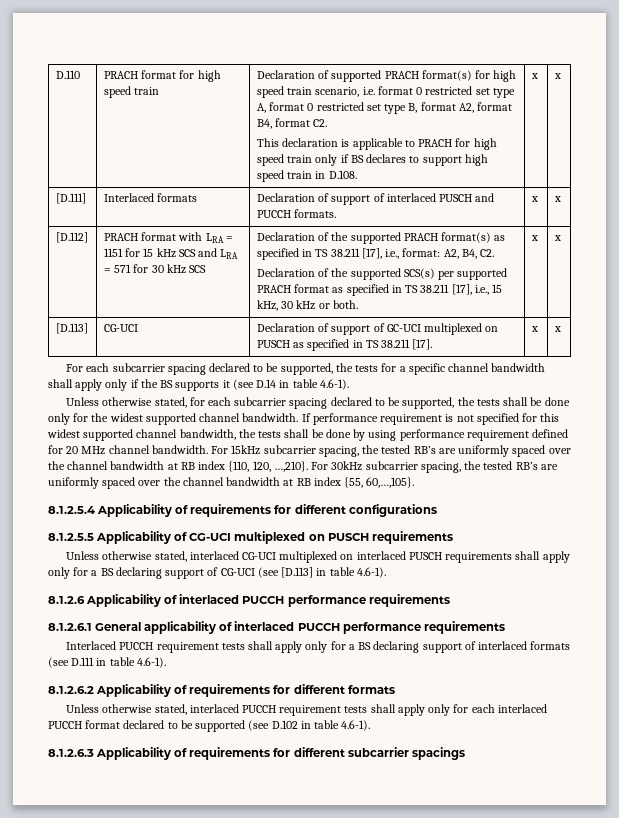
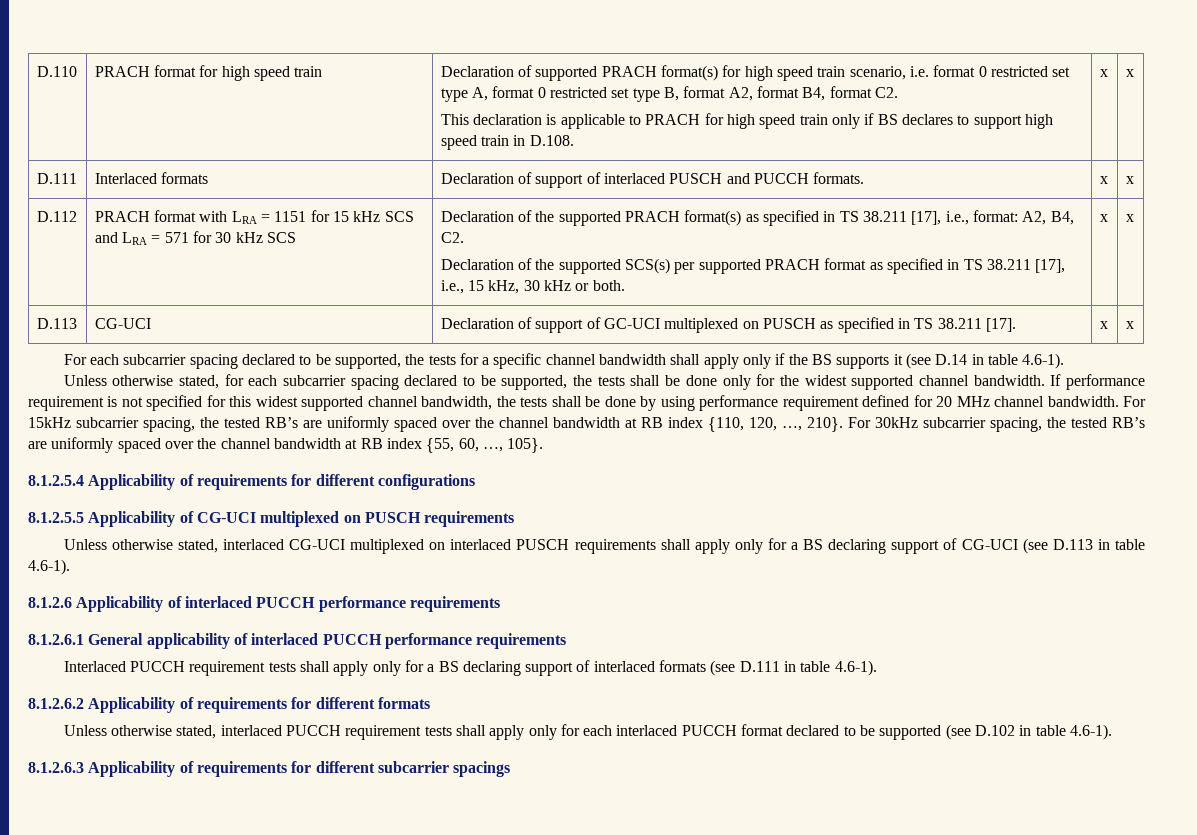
[55,193,86,204] [D.111] -> [36,173,77,184] D.111
[55,232,88,243] [D.112] -> [36,211,77,222] D.112
[55,323,88,334] [D.113] -> [36,318,77,329] D.113
[273,461,308,472] …,210}. -> [782,417,843,432] …, 210}.
[366,477,415,488] 60,…,105}. -> [458,438,544,453] 60, …, 105}.
[281,567,314,578] [D.113] -> [1052,539,1093,550] D.113

